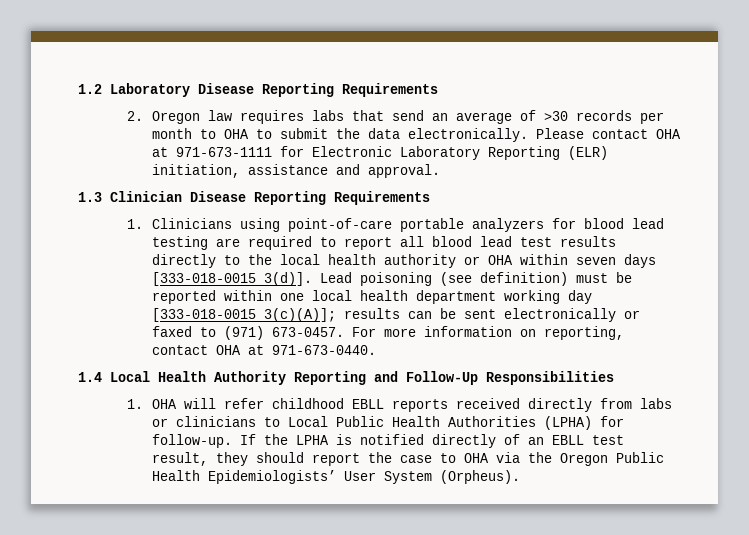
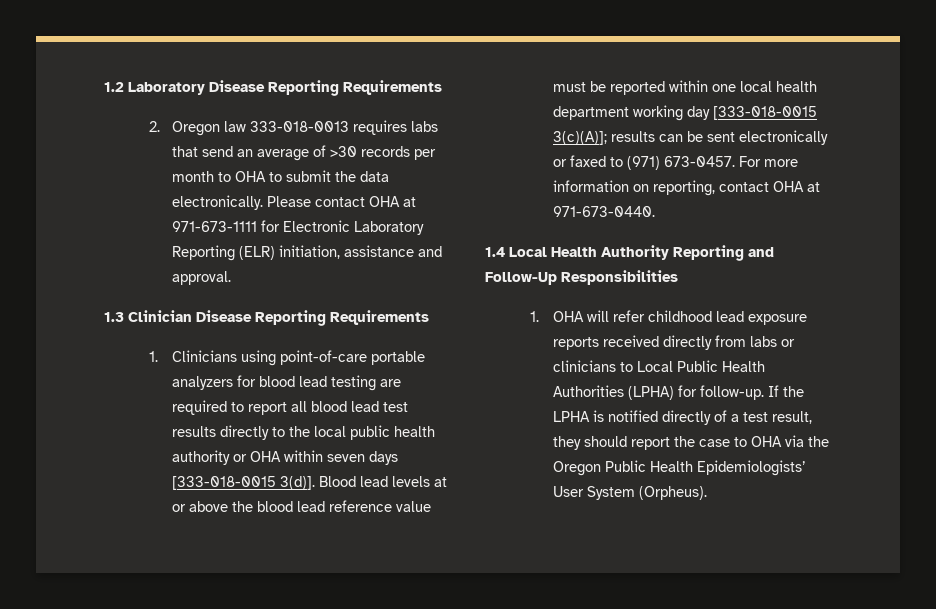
(233, 115) none -> [250,121,350,132] 333-018-0013
(321, 259) none -> [350,425,391,440] public
[320,272,569,286] Lead poisoning (see definition) -> [319,476,448,487] [172,500,432,512] Blood lead levels at or above the blood lead reference value
[352,399,385,409] EBLL -> [716,311,808,325] lead exposure
[528,435,585,445] an EBLL -> [731,414,740,422] a

